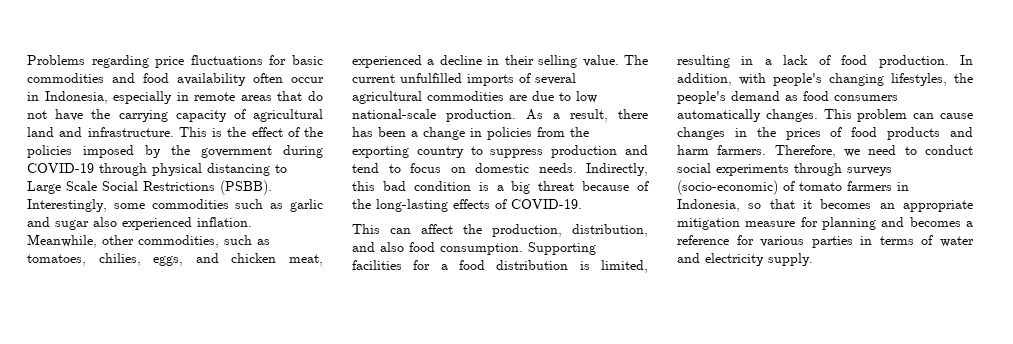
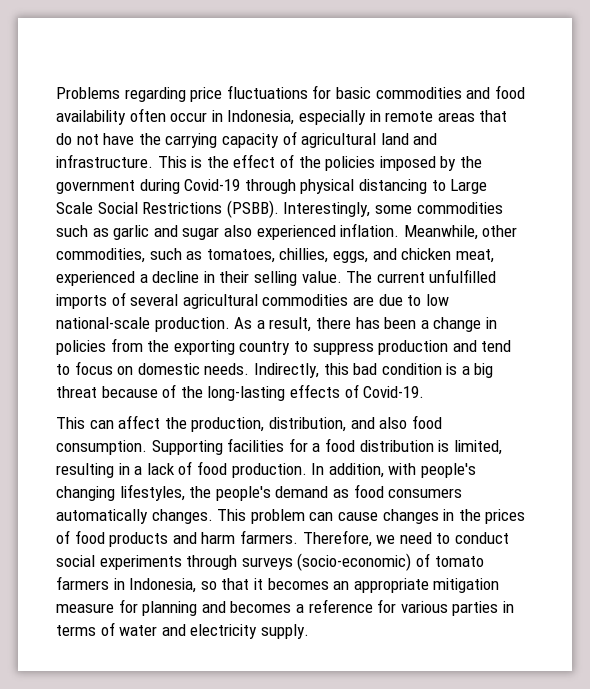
[27,163,94,173] COVID-19 -> [184,179,241,191] Covid-19
[98,253,141,266] chilies, -> [279,248,329,263] chillies,
[511,199,582,209] COVID-19. -> [363,386,425,398] Covid-19.

